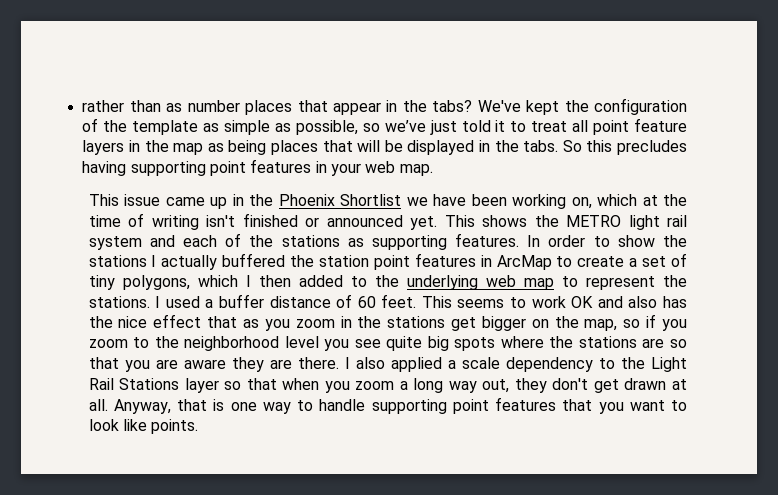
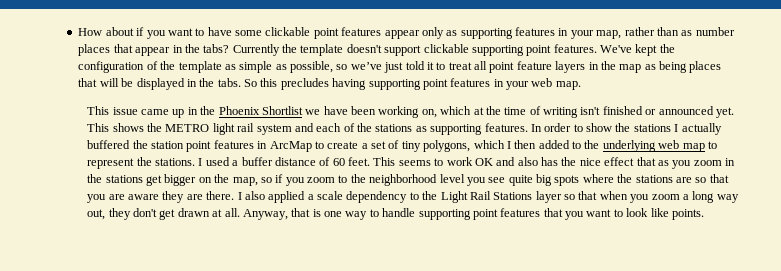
(82, 106) none -> [78,27,622,39] How about if you want to have some clickable point features appear only as supporting features in your map,
(473, 106) none -> [232,44,597,56] Currently the template doesn't support clickable supporting point features.

